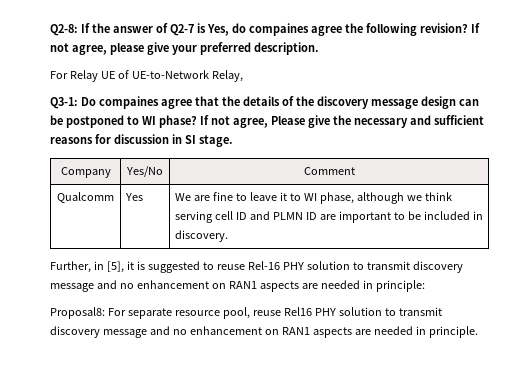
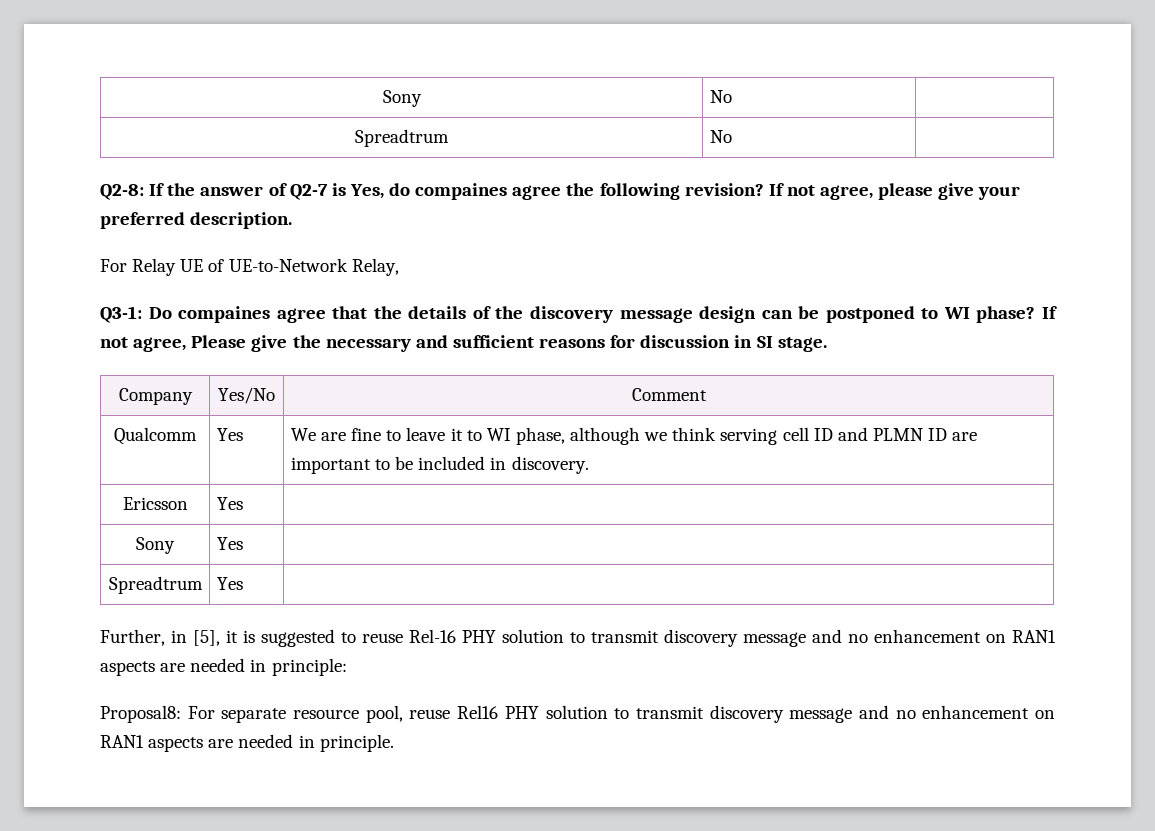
(50, 30) none -> [382,90,422,107] [709,90,732,103] [355,129,449,147] [709,130,732,143] Sony | No | // Spreadtrum | No | //
(229, 236) none -> [122,497,188,510] [216,497,243,510] [136,537,175,554] [216,537,243,550] [108,576,203,594] [216,577,243,590] // Ericsson | Yes | // Sony | Yes | // Spreadtrum | Yes |

